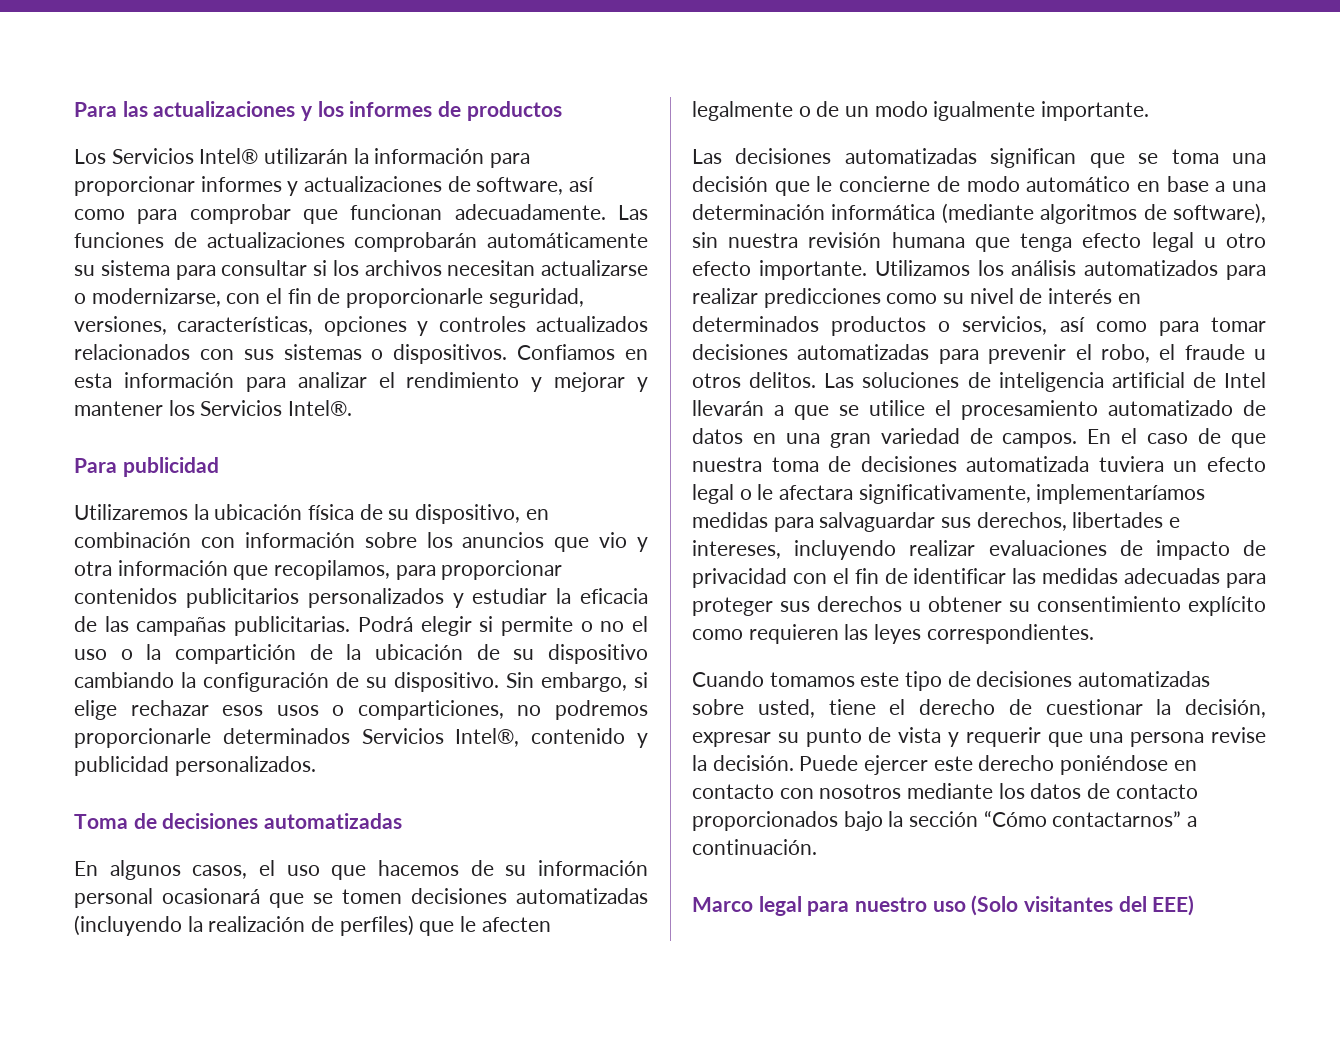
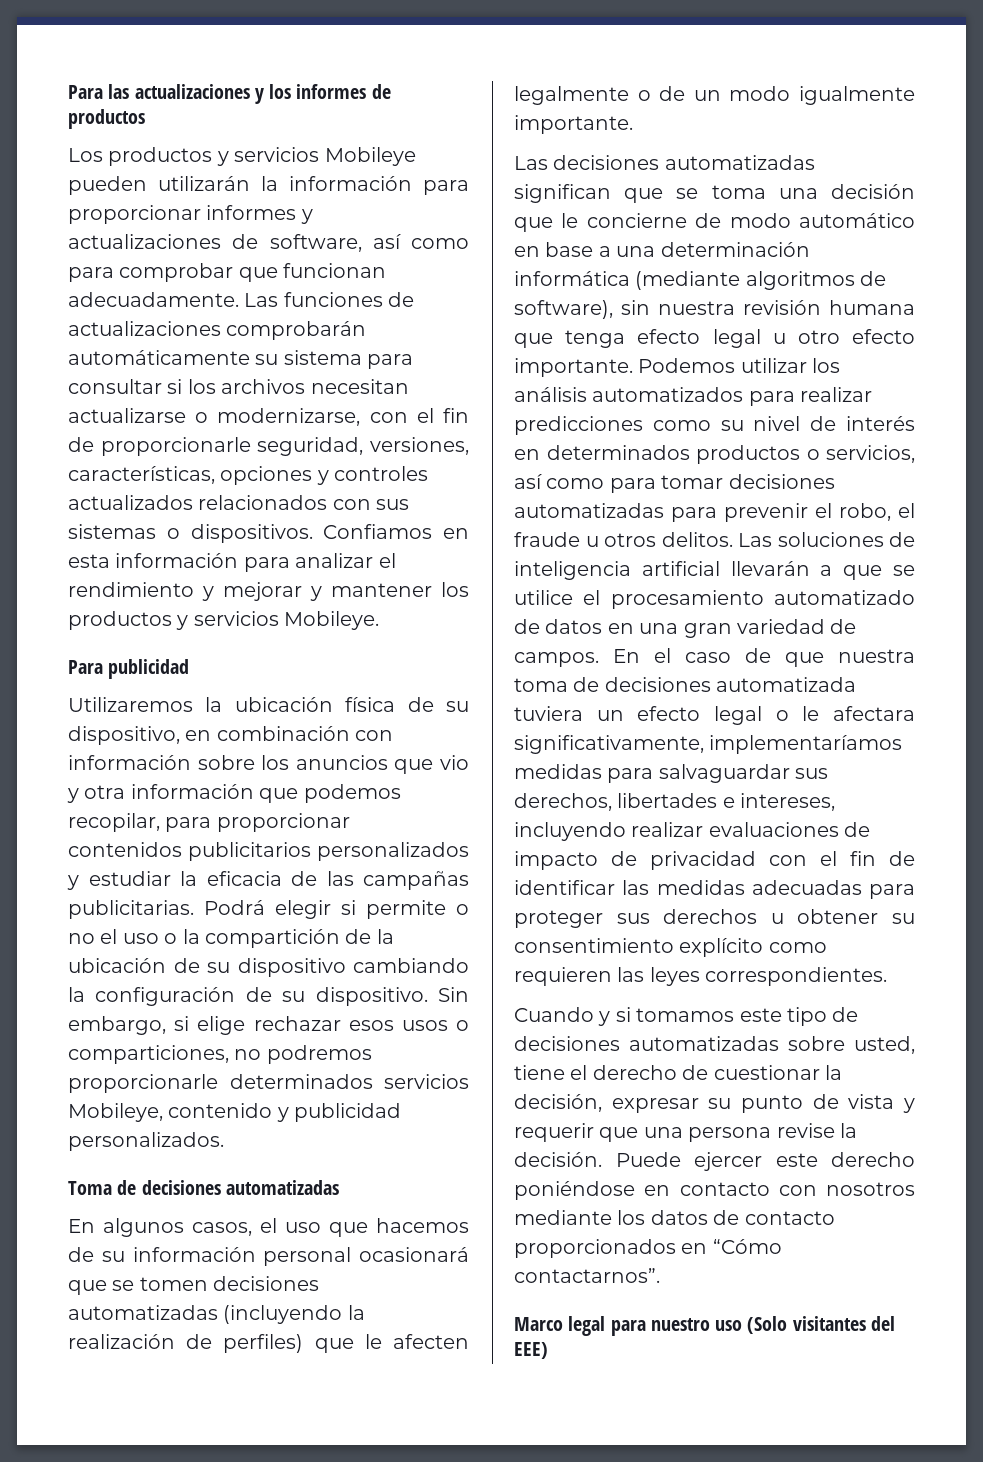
[111,148,259,164] Servicios Intel® -> [108,147,416,166] [68,176,147,195] productos y servicios Mobileye pueden
[200,400,353,416] Servicios Intel®. -> [68,611,380,630] productos y servicios Mobileye.
[274,560,391,580] recopilamos, -> [303,784,401,803] [68,813,160,832] podemos recopilar,
[361,728,520,747] Servicios Intel®, -> [384,1074,469,1089] [68,1103,163,1122] servicios Mobileye,
[874,260,970,276] Utilizamos -> [638,358,807,373] Podemos utilizar
[1192,372,1266,388] de Intel -> (720, 568) none
(764, 679) none -> [598,1007,631,1026] y si
[843,810,1198,831] [692,839,817,855] bajo la sección “Cómo contactarnos” a continuación. -> [681,1239,782,1254] [514,1268,660,1283] en “Cómo contactarnos”.

